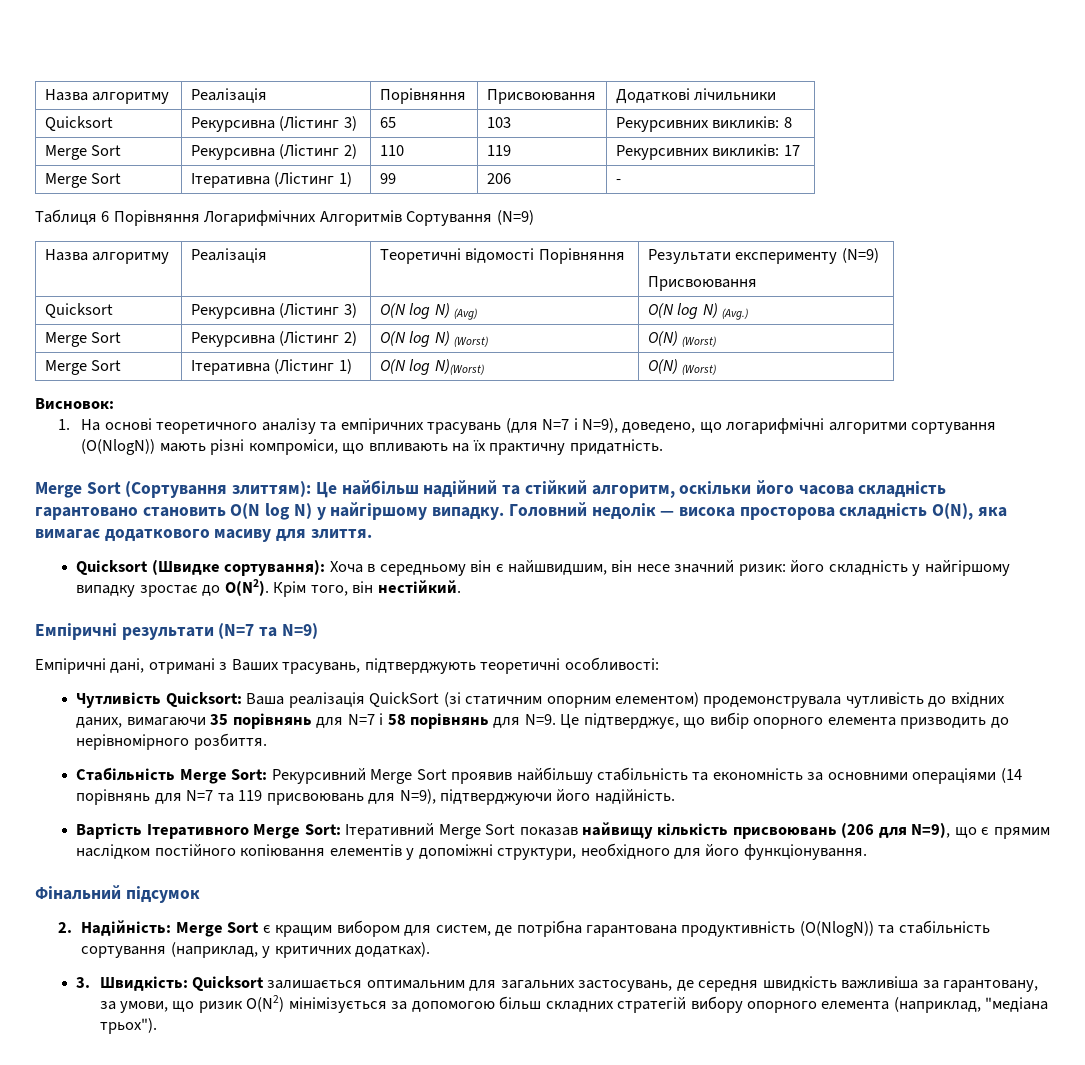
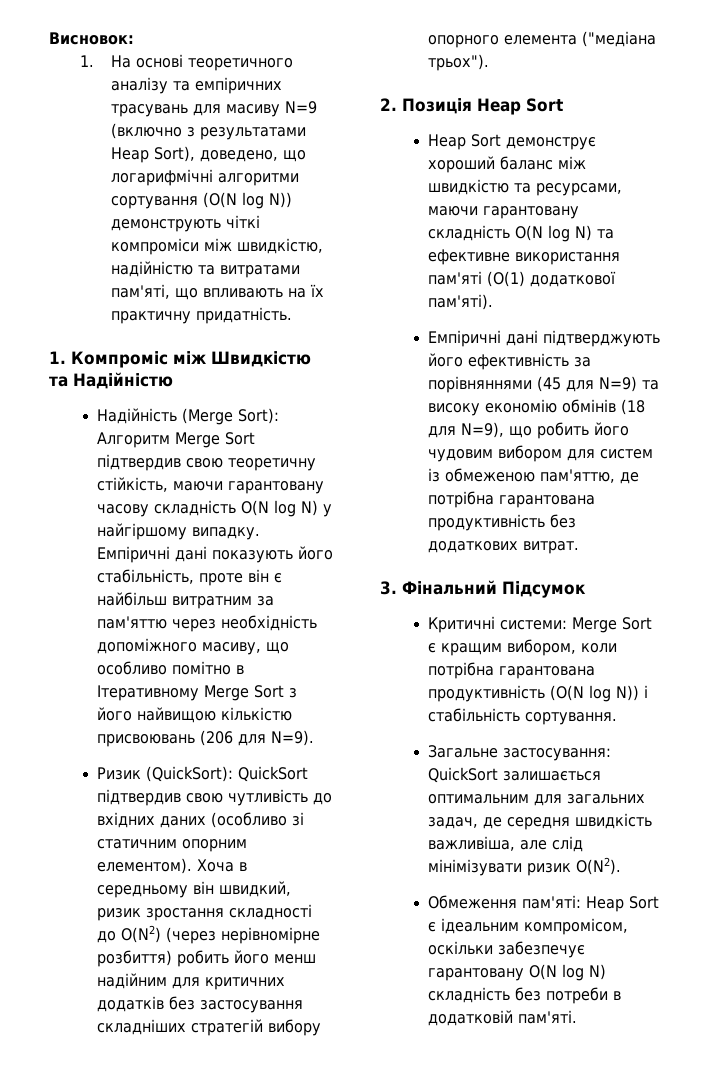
[44,89,170,104] [190,88,267,103] [379,88,466,104] [486,89,596,104] [615,88,777,104] [44,116,113,131] [190,116,357,132] [379,117,396,128] [486,117,511,128] [615,116,792,132] [44,145,122,160] [190,144,357,160] [379,145,404,156] [486,145,511,156] [615,144,800,160] [44,173,122,188] [190,172,352,188] [379,173,396,184] [486,173,511,184] [615,179,621,184] [35,209,534,226] [44,249,170,264] [190,248,267,263] [379,248,625,264] [647,248,879,264] [647,276,757,291] [44,303,113,318] [190,303,357,319] [379,303,478,320] [647,303,749,320] [44,332,122,347] [190,331,357,347] [379,331,489,347] [647,331,717,347] [44,360,122,375] [190,359,352,375] [379,359,484,375] [647,359,717,375] Назва алгоритму | Реалізація | Порівняння | Присвоювання | Додаткові лічильники // Quicksort | Рекурсивна (Лістинг 3) | 65 | 103 | Рекурсивних викликів: 8 // Merge Sort | Рекурсивна (Лістинг 2) | 110 | 119 | Рекурсивних викликів: 17 // Merge Sort | Ітеративна (Лістинг 1) | 99 | 206 | - // Таблиця 6 Порівняння Логарифмічних Алгоритмів Сортування (N=9) // Назва алгоритму | Реалізація | Теоретичні відомості Порівняння | Результати експерименту (N=9) // Присвоювання // Quicksort | Рекурсивна (Лістинг 3) | O(N log N) (Avg) | O(N log N) (Avg.) // Merge Sort | Рекурсивна (Лістинг 2) | O(N log N) (Worst) | O(N) (Worst) // Merge Sort | Ітеративна (Лістинг 1) | O(N log N)(Worst) | O(N) (Worst) // -> (49, 38) none
[505,418,618,433] (для N=7 і N=9), -> [192,101,317,117] [110,123,306,140] [110,146,195,163] для масиву N=9 (включно з результатами Heap Sort),
[81,439,338,455] (O(NlogN)) мають різні компроміси, -> [202,192,292,209] [110,215,260,232] [110,238,323,255] [110,261,300,278] [110,284,170,299] (O(N log N)) демонструють чіткі компроміси між швидкістю, надійністю та витратами пам'яті,
[35,480,947,498] [35,507,226,520] Merge Sort (Сортування злиттям): Це найбільш надійний та стійкий алгоритм, оскільки його часова складність гарантовано становить -> [49,351,311,368] [49,372,173,389] [97,408,280,425] [97,432,256,448] [97,454,317,471] [97,477,325,494] [97,500,237,517] 1. Компроміс між Швидкістю та Надійністю // Надійність (Merge Sort): Алгоритм Merge Sort підтвердив свою теоретичну стійкість, маючи гарантовану часову складність
[508,502,1007,520] [35,529,372,542] [76,559,1010,576] [76,579,461,597] [35,623,318,640] [35,657,659,674] [76,692,1005,708] [76,712,1009,729] [76,733,267,750] [76,767,1022,784] [76,789,675,805] [76,822,1050,839] [76,843,867,860] [35,885,200,903] [58,920,990,937] [81,942,431,958] [76,976,265,991] Головний недолік — висока просторова складність O(N), яка вимагає додаткового масиву для злиття. // Quicksort (Швидке сортування): Хоча в середньому він є найшвидшим, він несе значний ризик: його складність у найгіршому випадку зростає до O(N2). Крім того, він нестійкий. // Емпіричні результати (N=7 та N=9) // Емпіричні дані, отримані з Ваших трасувань, підтверджують теоретичні особливості: // Чутливість Quicksort: Ваша реалізація QuickSort (зі статичним опорним елементом) продемонструвала чутливість до вхідних даних, вимагаючи 35 порівнянь для N=7 і 58 порівнянь для N=9. Це підтверджує, що вибір опорного елемента призводить до нерівномірного розбиття. // Стабільність Merge Sort: Рекурсивний Merge Sort проявив найбільшу стабільність та економність за основними операціями (14 порівнянь для N=7 та 119 присвоювань для N=9), підтверджуючи його надійність. // Вартість Ітеративного Merge Sort: Ітеративний Merge Sort показав найвищу кількість присвоювань (206 для N=9), що є прямим наслідком постійного копіювання елементів у допоміжні структури, необхідного для його функціонування. // Фінальний підсумок // 2. Надійність: Merge Sort є кращим вибором для систем, де потрібна гарантована продуктивність (O(NlogN)) та стабільність сортування (наприклад, у критичних додатках). // 3. Швидкість: Quicksort -> [97,546,334,563] [97,569,283,586] [97,592,275,609] [97,615,318,632] [97,638,290,655] [97,661,245,675] [97,685,298,701] [97,707,293,723] [97,730,315,747] [97,766,309,782] [97,789,333,806] [97,812,305,828] [97,839,248,852] [97,858,248,874] [97,881,292,898] [97,904,313,921] [97,925,321,944] [97,950,317,967] [97,973,286,990] [97,996,304,1013] [97,1019,322,1036] [428,31,657,48] [428,54,490,71] [380,98,563,115] [428,134,597,150] [428,156,587,173] [428,179,623,196] [428,206,580,219] [428,225,615,242] [428,249,621,265] [428,271,617,287] [428,294,494,310] [428,330,661,347] [428,353,592,370] [428,376,660,393] [428,399,646,416] [428,422,630,439] [428,445,654,462] [428,468,640,484] [428,491,596,508] [428,514,577,531] [428,541,580,554] [380,580,586,598] [428,616,653,633] [428,639,618,656] [428,662,596,679] [428,685,649,702] [428,708,618,725] [428,745,612,761] [428,767,499,783] Емпіричні дані показують його стабільність, проте він є найбільш витратним за пам'яттю через необхідність допоміжного масиву, що особливо помітно в Ітеративному Merge Sort з його найвищою кількістю присвоювань (206 для N=9). // Ризик (QuickSort): QuickSort підтвердив свою чутливість до вхідних даних (особливо зі статичним опорним елементом). Хоча в середньому він швидкий, ризик зростання складності до O(N2) (через нерівномірне розбиття) робить його менш надійним для критичних додатків без застосування складніших стратегій вибору опорного елемента ("медіана трьох"). // 2. Позиція Heap Sort // Heap Sort демонструє хороший баланс між швидкістю та ресурсами, маючи гарантовану складність O(N log N) та ефективне використання пам'яті (O(1) додаткової пам'яті). // Емпіричні дані підтверджують його ефективність за порівняннями (45 для N=9) та високу економію обмінів (18 для N=9), що робить його чудовим вибором для систем із обмеженою пам'яттю, де потрібна гарантована продуктивність без додаткових витрат. // 3. Фінальний Підсумок // Критичні системи: Merge Sort є кращим вибором, коли потрібна гарантована продуктивність (O(N log N)) і стабільність сортування. // Загальне застосування: QuickSort
[578,980,673,992] застосувань, -> [428,817,479,829] задач,
[841,976,1039,992] [99,995,1049,1013] [99,1018,157,1034] важливіша за гарантовану, за умови, що ризик O(N2) мінімізується за допомогою більш складних стратегій вибору опорного елемента (наприклад, "медіана трьох"). -> [428,836,584,852] [428,857,622,876] [428,895,660,912] [428,918,629,935] [428,941,586,958] [428,964,607,981] [428,987,622,1004] [428,1010,578,1026] важливіша, але слід мінімізувати ризик O(N2). // Обмеження пам'яті: Heap Sort є ідеальним компромісом, оскільки забезпечує гарантовану O(N log N) складність без потреби в додатковій пам'яті.

